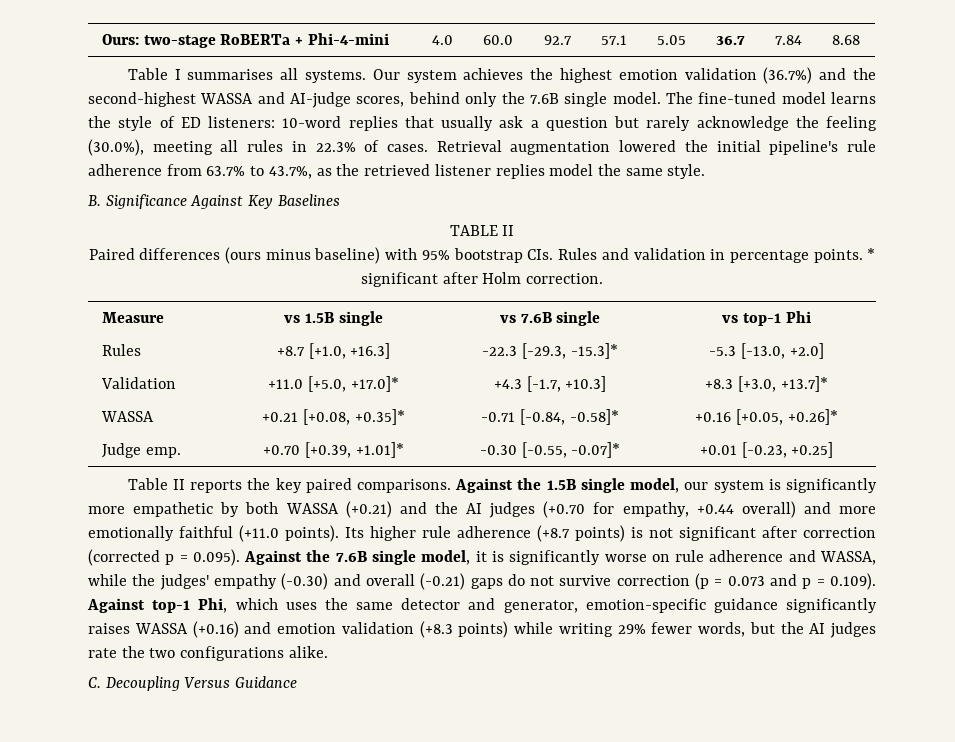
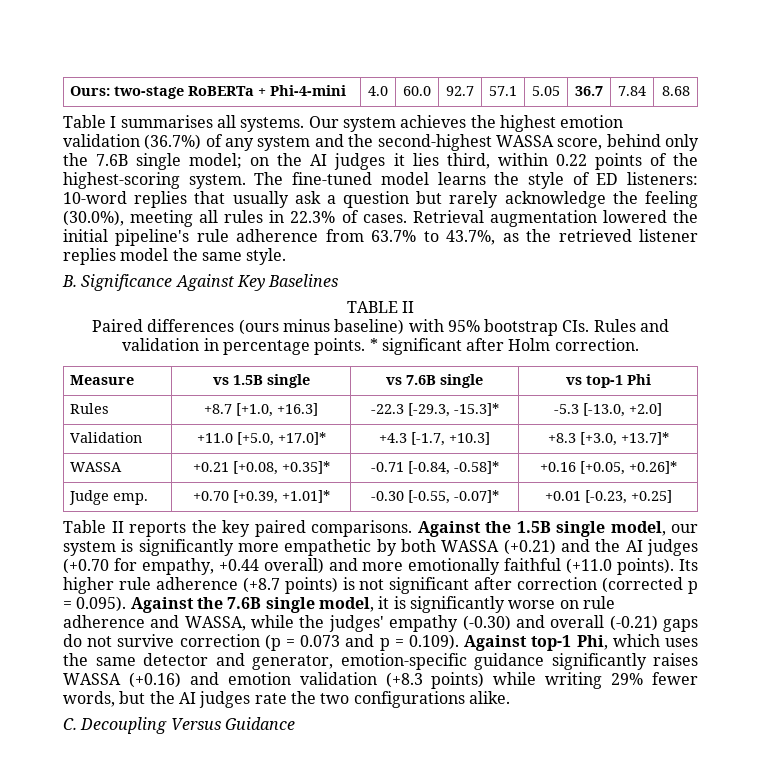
(813, 75) none -> [205,134,311,151] of any system
[257,92,405,108] and AI-judge scores, -> [557,138,603,150] score,
[612,92,661,104] model. -> [189,153,699,170] [63,172,246,189] model; on the AI judges it lies third, within 0.22 points of the highest-scoring system.

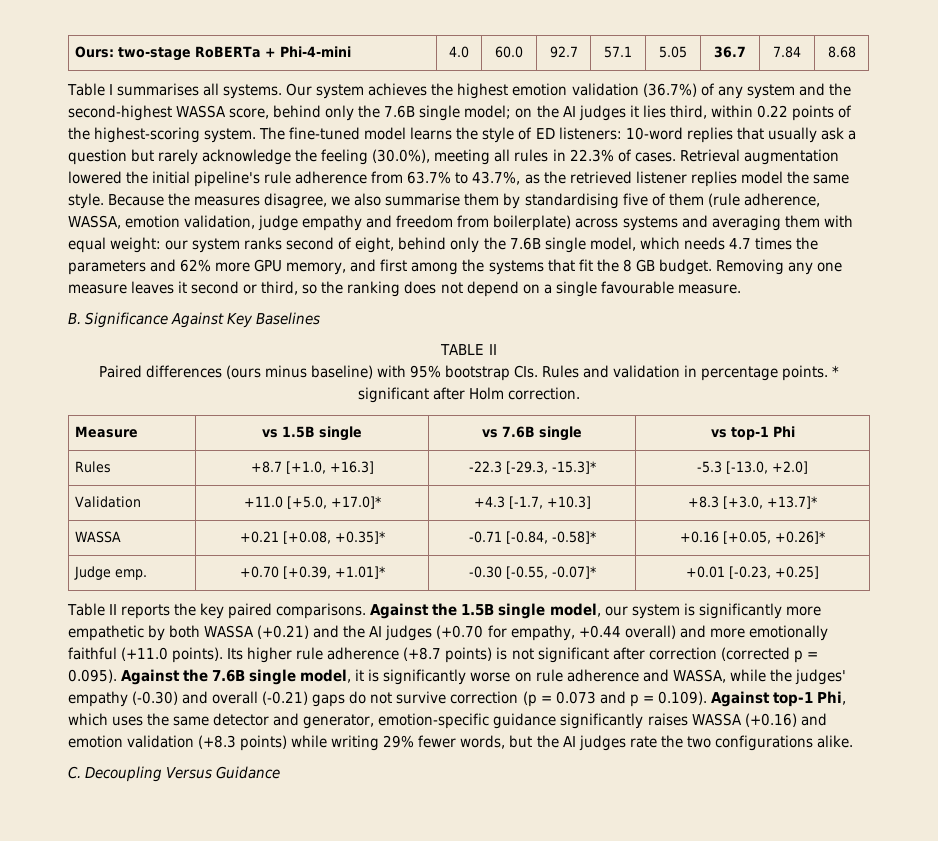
(287, 256) none -> [108,193,820,209] [68,215,853,231] [68,237,818,253] [68,259,842,275] [68,281,741,297] Because the measures disagree, we also summarise them by standardising five of them (rule adherence, WASSA, emotion validation, judge empathy and freedom from boilerplate) across systems and averaging them with equal weight: our system ranks second of eight, behind only the 7.6B single model, which needs 4.7 times the parameters and 62% more GPU memory, and first among the systems that fit the 8 GB budget. Removing any one measure leaves it second or third, so the ranking does not depend on a single favourable measure.

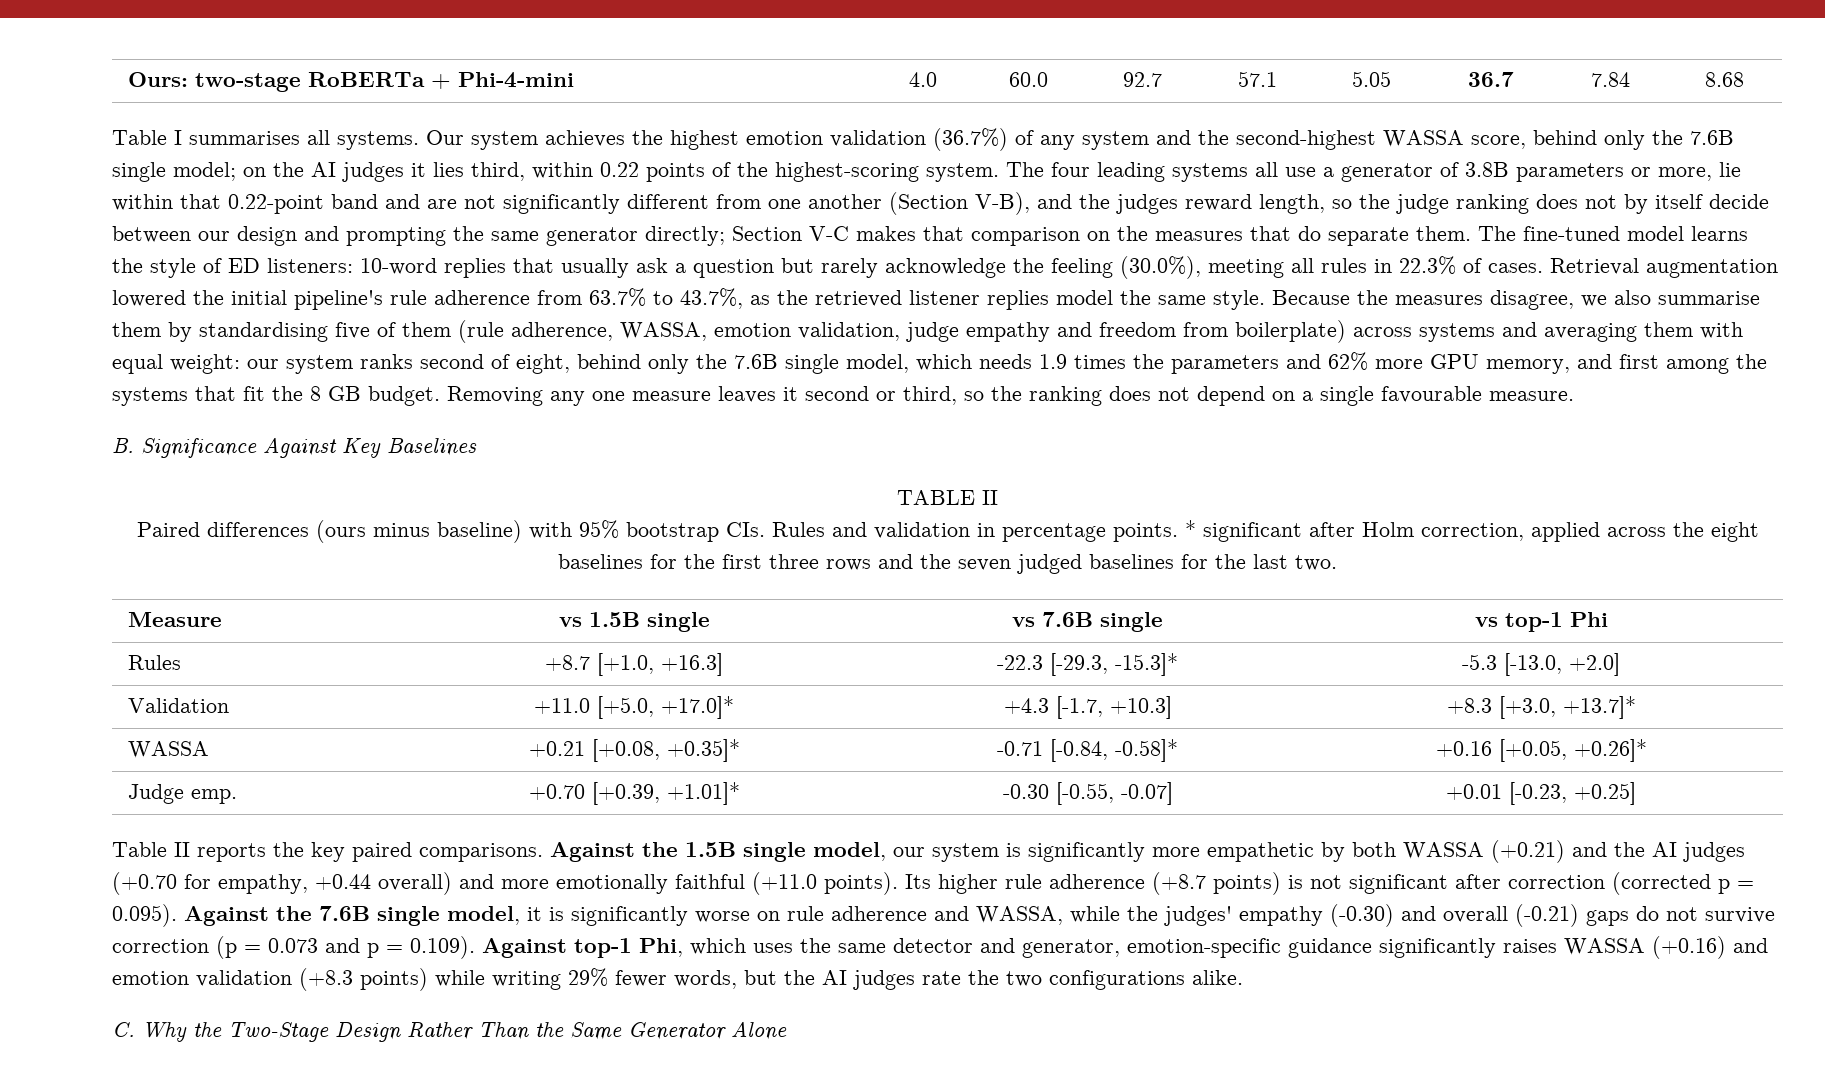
(286, 133) none -> [1051,162,1741,182] [112,192,1769,215] [112,226,1516,246] four leading systems all use a generator of 3.8B parameters or more, lie within that 0.22-point band and are not significantly different from one another (Section V-B), and the judges reward length, so the judge ranking does not by itself decide between our design and prompting the same generator directly; Section V-C makes that comparison on the measures that do separate them. The
[728,238,751,249] 4.7 -> [1039,354,1067,369] 1.9
[508,387,581,400] correction. -> [1420,522,1759,542] [558,554,1337,574] correction, applied across the eight baselines for the first three rows and the seven judged baselines for the last two.
[551,566,596,579] -0.07]* -> [1120,782,1173,805] -0.07]
[85,766,281,782] Decoupling Versus Guidance -> [142,1021,787,1042] Why the Two-Stage Design Rather Than the Same Generator Alone

